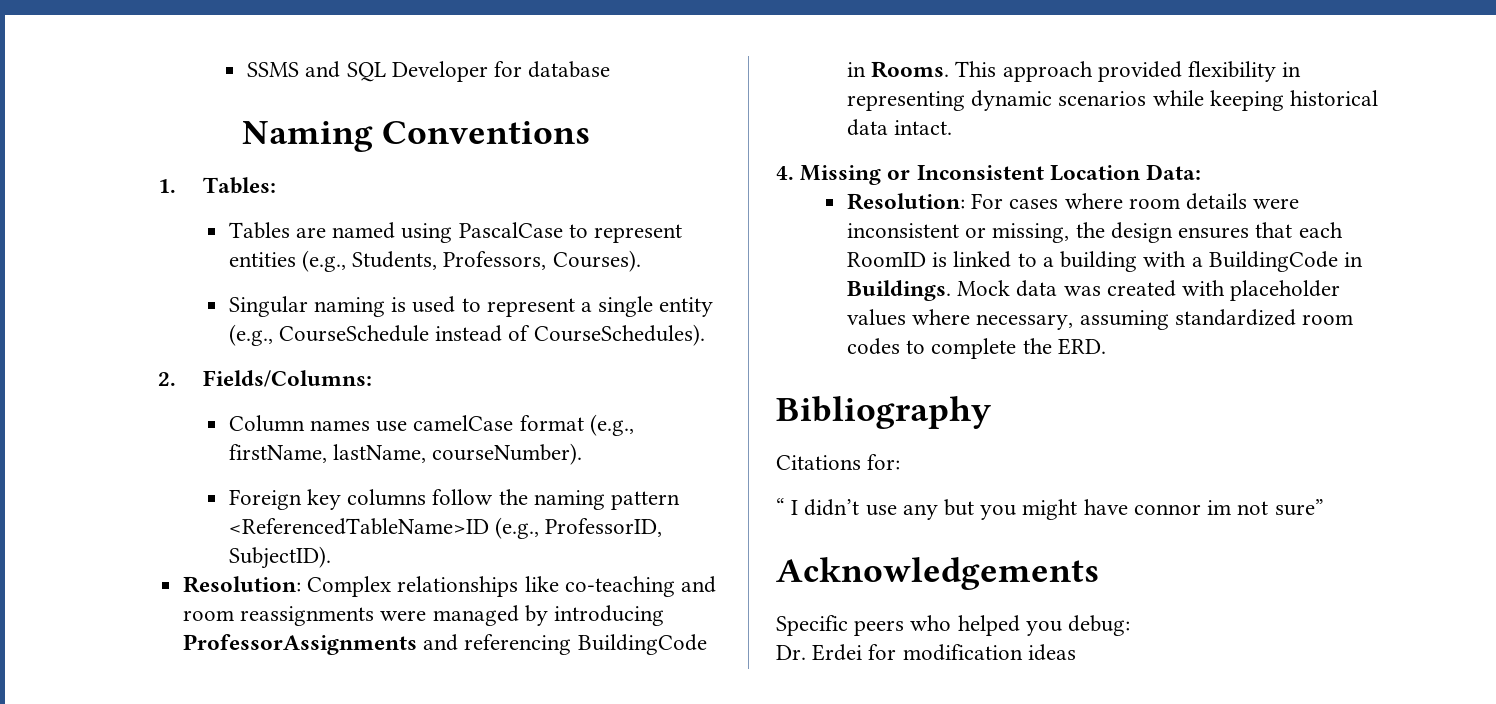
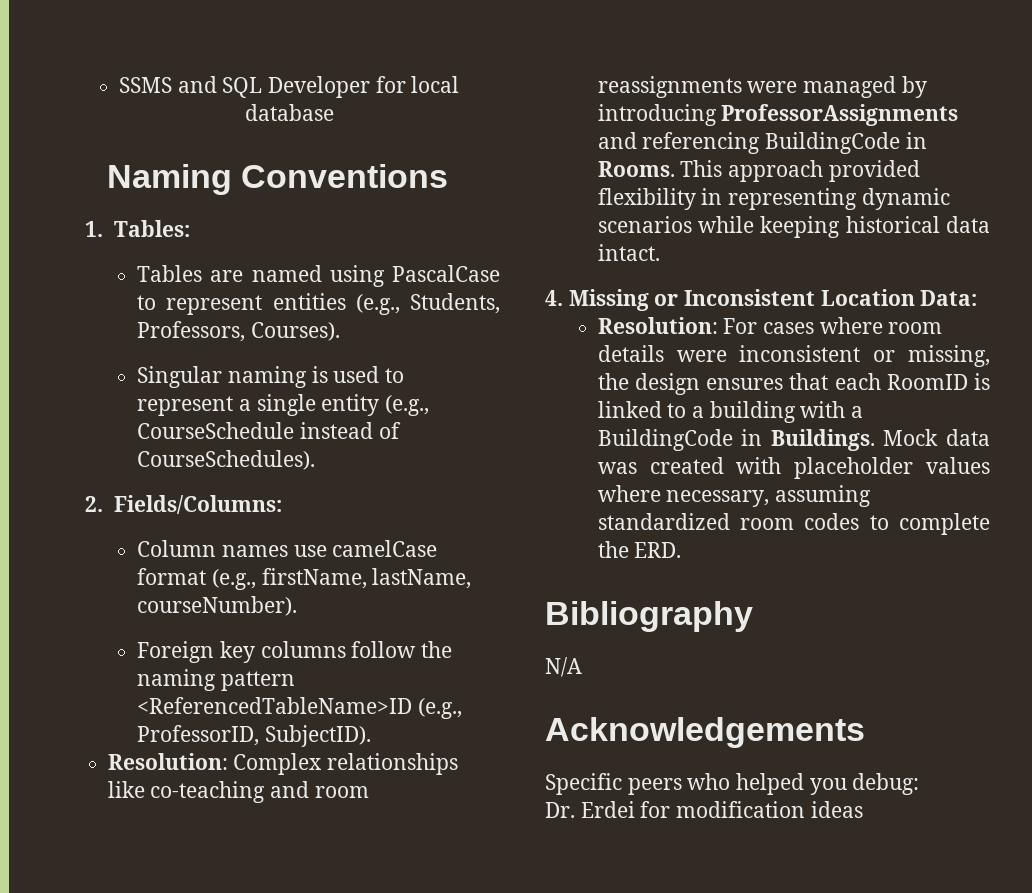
(522, 69) none -> [411,76,460,93] local
[776,454,901,470] [776,498,1324,520] Citations for: // “ I didn’t use any but you might have connor im not sure” -> [545,657,582,677] N/A

